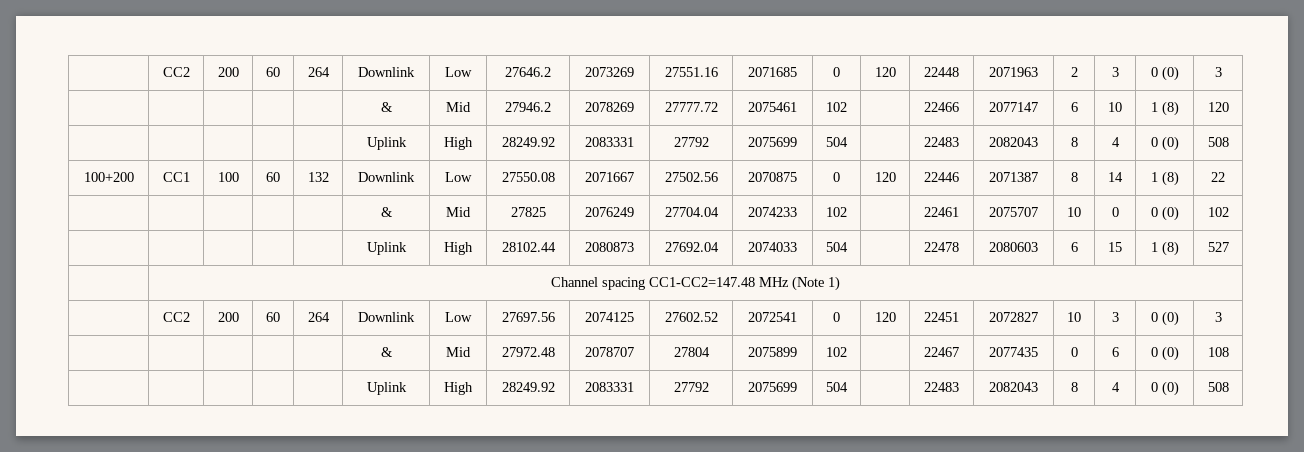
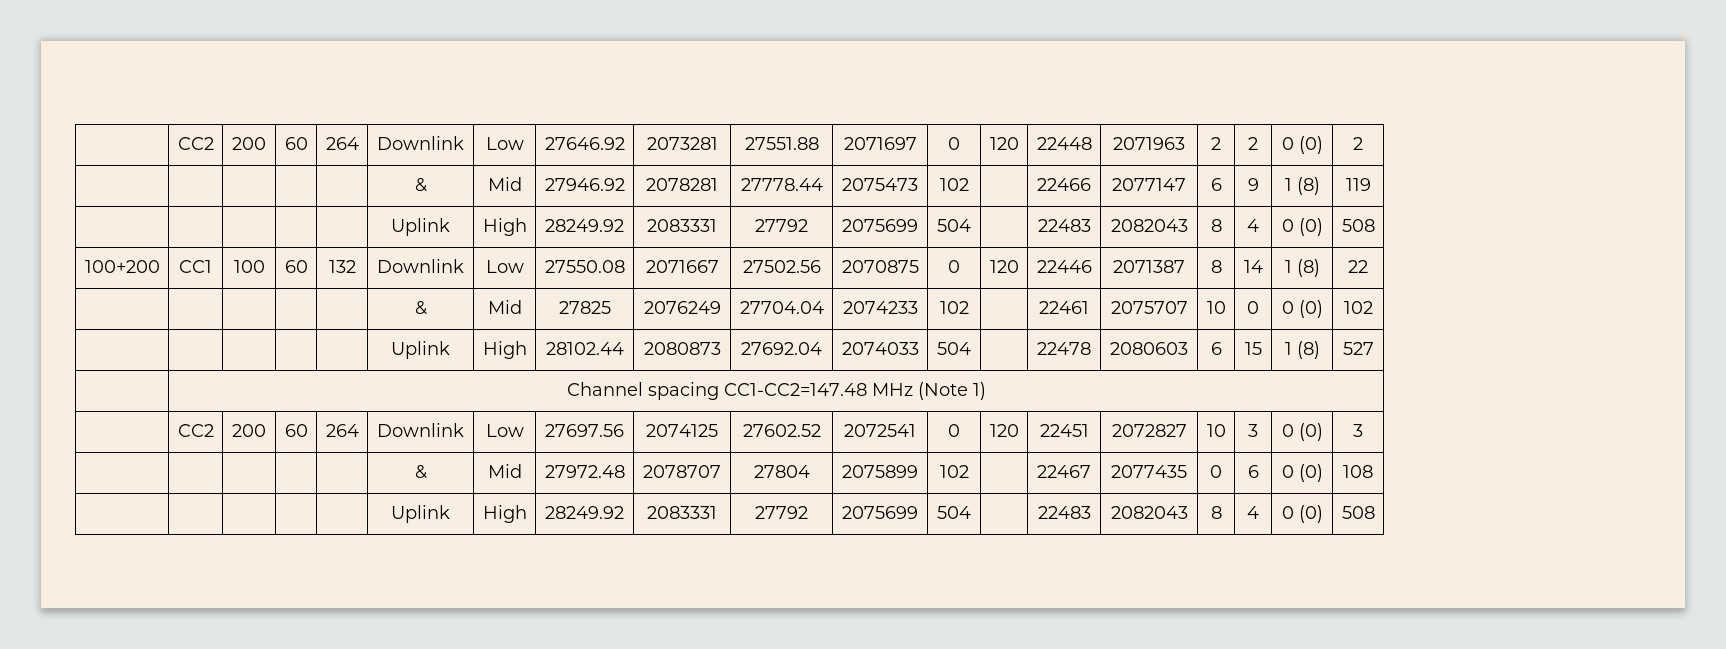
[162,67,190,77] [217,67,239,77] [266,67,280,77] [307,67,330,77] [358,67,415,77] [445,67,472,77] [505,67,551,77] [585,67,634,77] [664,67,718,77] [748,67,797,77] | CC2 | 200 | 60 | 264 | Downlink | Low | 27646.2 | 2073269 | 27551.16 | 2071685 -> [177,137,214,150] [232,137,266,150] [284,137,308,150] [325,137,359,150] [377,136,464,150] [485,137,524,150] [544,137,625,150] [646,137,718,150] [744,137,819,150] [843,137,917,150] | CC2 | 200 | 60 | 264 | Downlink | Low | 27646.92 | 2073281 | 27551.88 | 2071697
[1111,67,1119,77] [1150,66,1179,81] [1214,67,1222,77] [380,102,393,112] [446,102,471,112] [505,102,551,112] [585,102,634,112] [664,102,718,112] [748,102,797,112] 3 | 0 (0) | 3 // | | | | | & | Mid | 27946.2 | 2078269 | 27777.72 | 2075461 -> [1248,137,1258,150] [1281,136,1323,154] [1353,137,1363,150] [414,178,427,192] [487,177,522,191] [544,178,625,191] [646,178,718,191] [740,178,823,191] [842,178,918,191] 2 | 0 (0) | 2 // | | | | | & | Mid | 27946.92 | 2078281 | 27778.44 | 2075473
[1108,102,1122,112] [1150,101,1179,116] [1207,102,1229,112] 10 | 1 (8) | 120 -> [1247,178,1259,191] [1284,177,1320,195] [1345,178,1371,191] 9 | 1 (8) | 119

